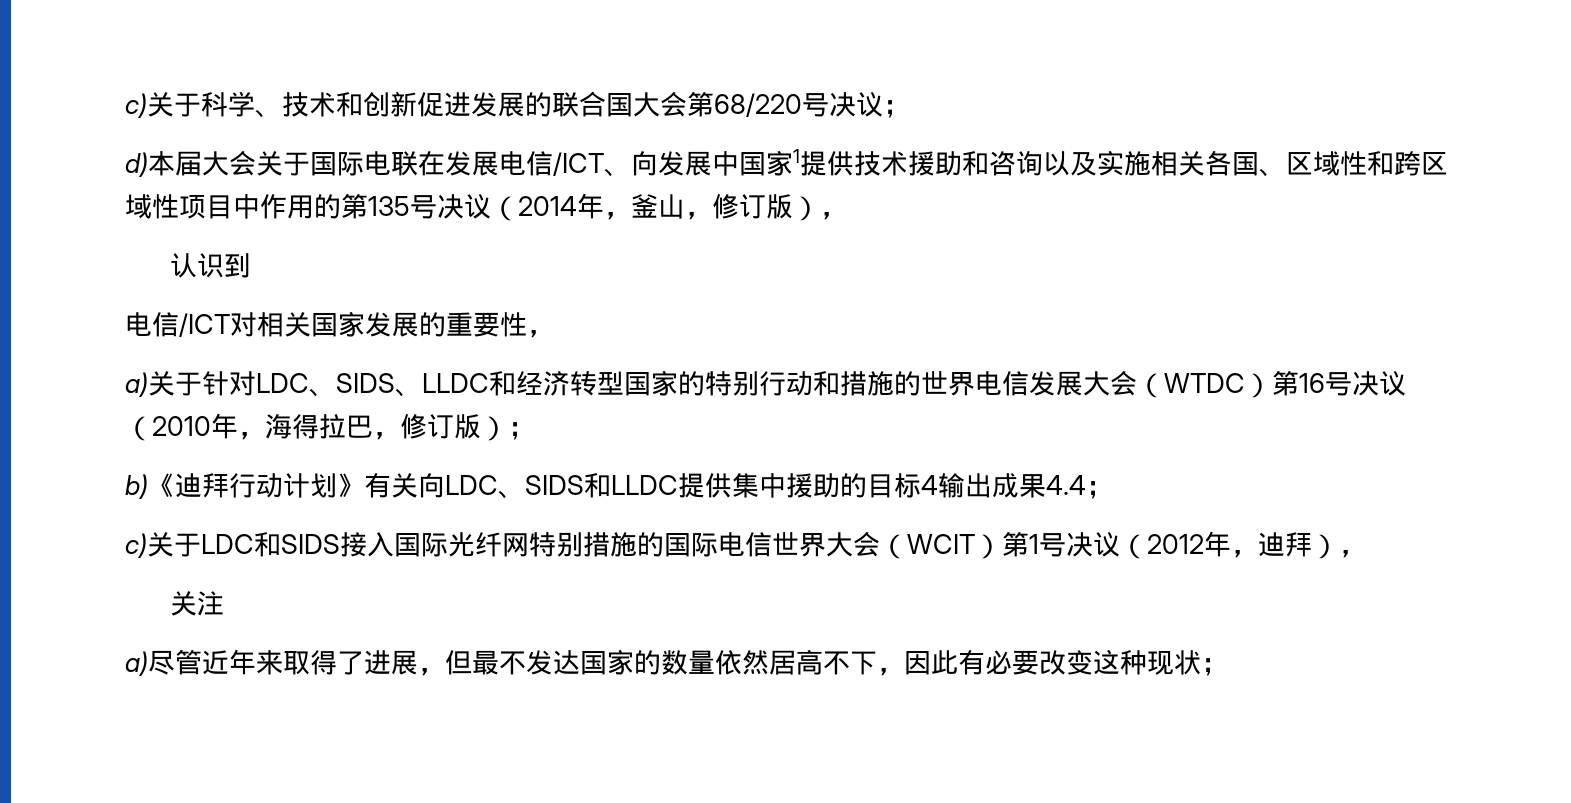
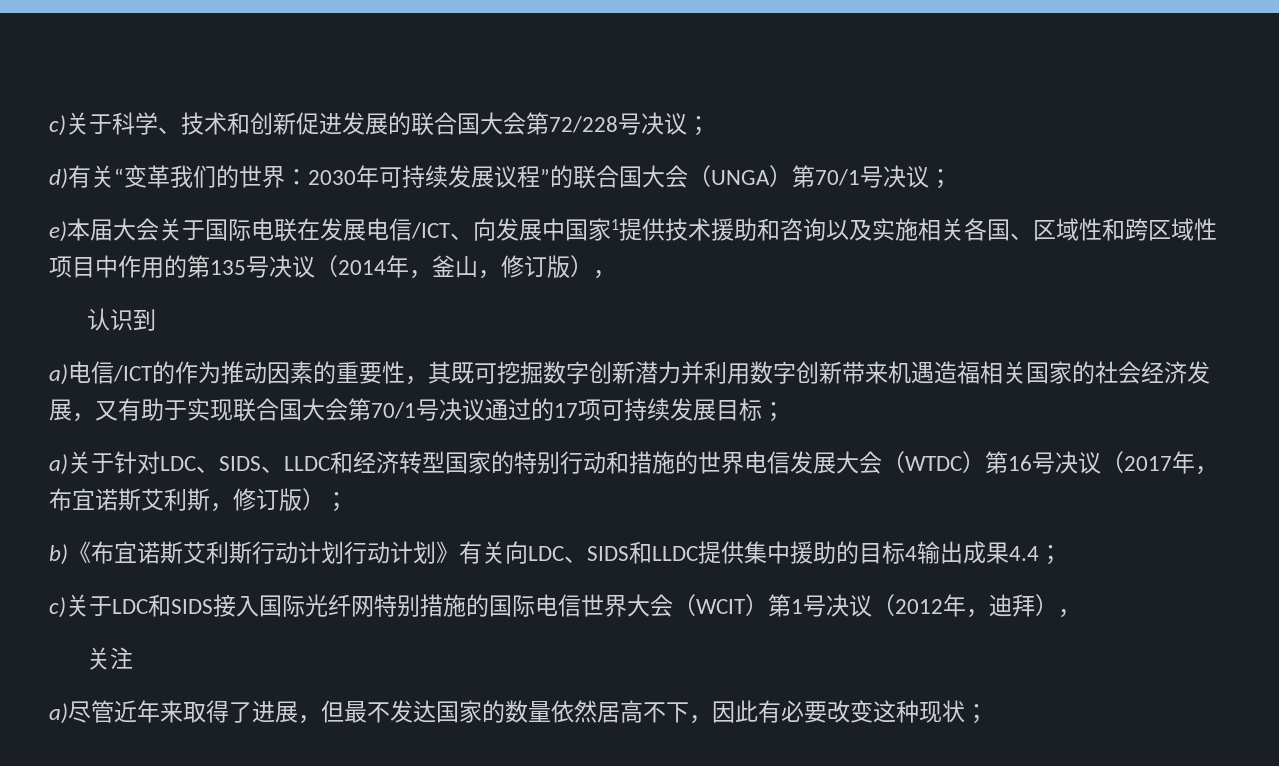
[714,93,802,117] 68/220 -> [549,116,618,133] 72/228
(148, 164) none -> [68,165,952,189] [49,221,67,242] 有关“变革我们的世界：2030年可持续发展议程”的联合国大会（UNGA）第70/1号决议； // e)
[125,311,419,337] 电信/ICT对相关国家发展 -> [49,361,313,385] a)电信/ICT的作为推动因素
(554, 333) none -> [428,361,1210,384] [49,398,785,422] 其既可挖掘数字创新潜力并利用数字创新带来机遇造福相关国家的社会经济发展，又有助于实现联合国大会第70/1号决议通过的17项可持续发展目标；
[152,413,373,440] 2010年，海得拉巴 -> [1124,451,1218,475] [49,488,210,511] 2017年，布宜诺斯艾利斯
[175,473,229,498] 迪拜 -> [91,541,344,564] 布宜诺斯艾利斯行动计划

